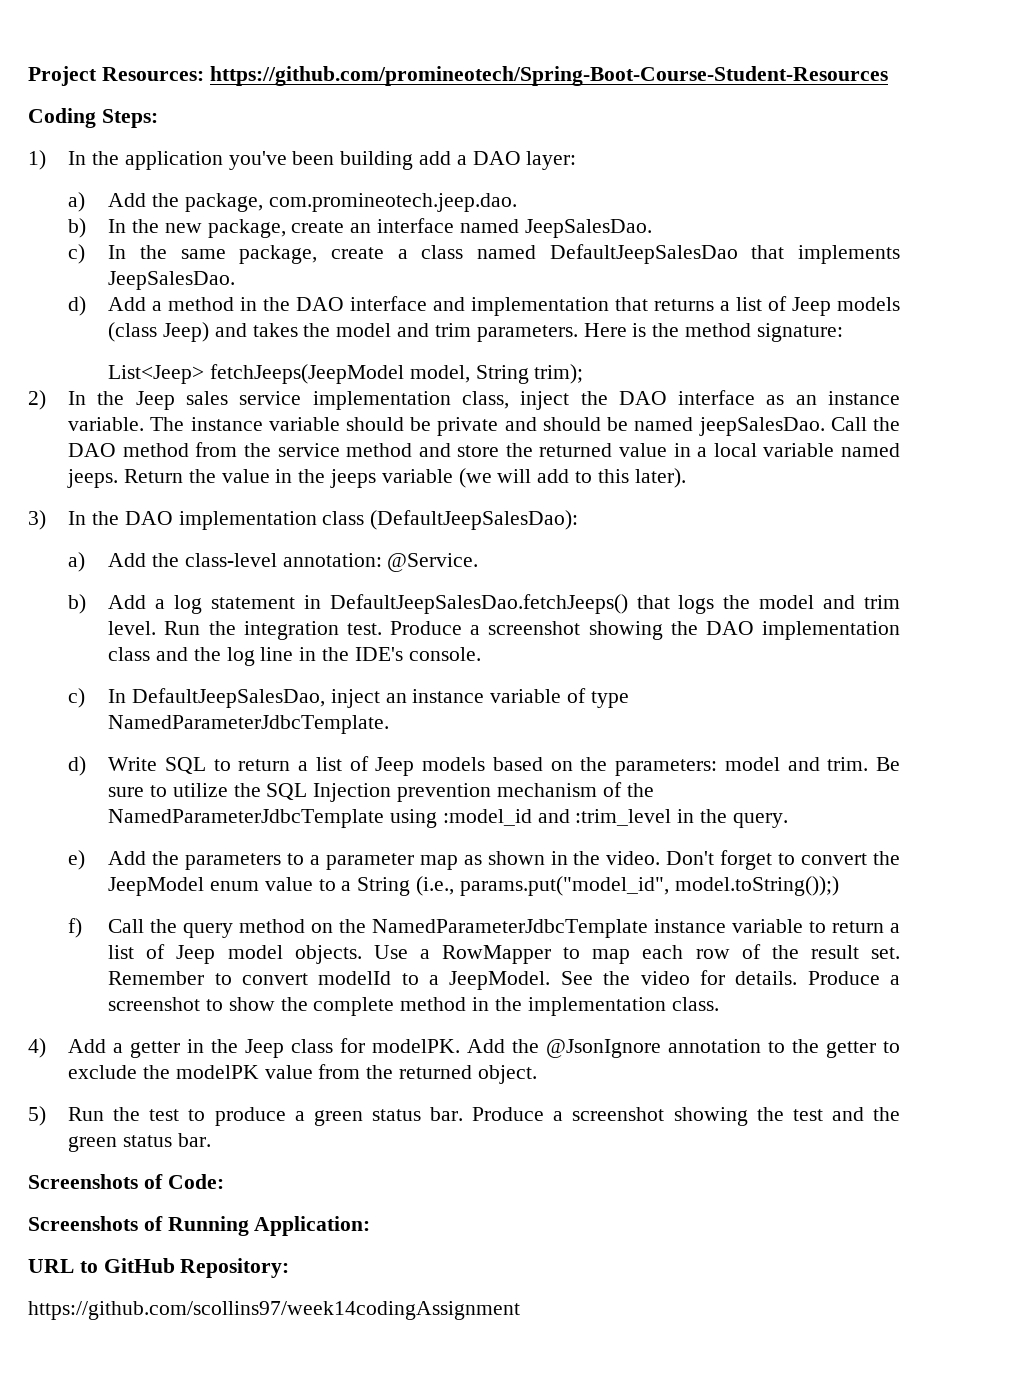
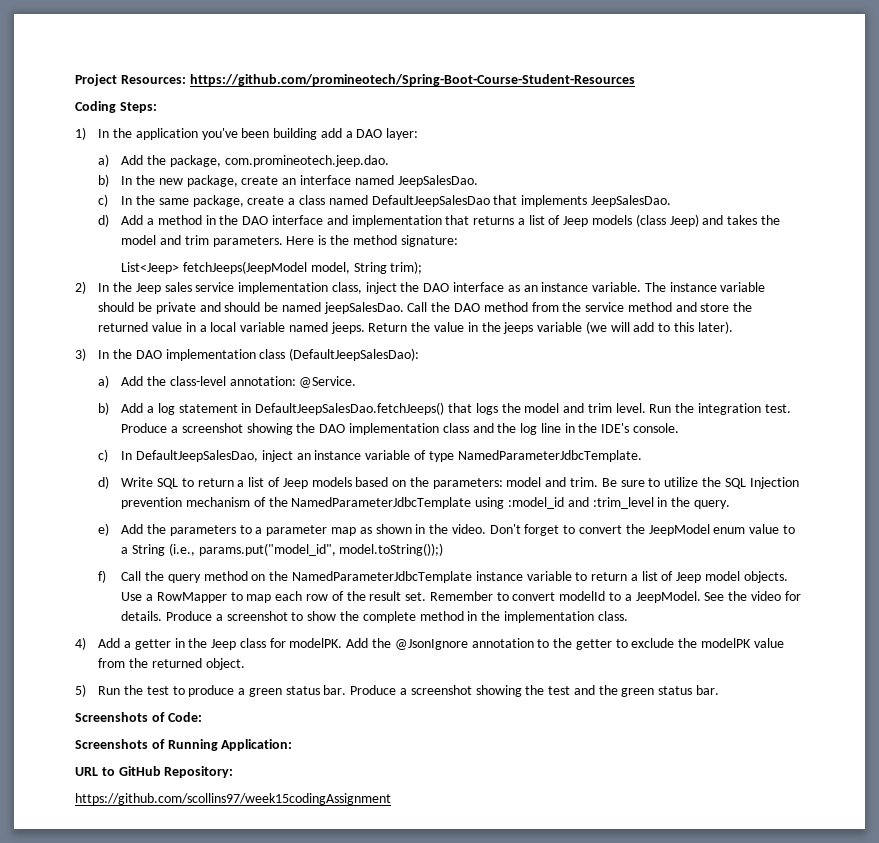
[28,1301,520,1320] https://github.com/scollins97/week14codingAssignment -> [75,793,391,805] https://github.com/scollins97/week15codingAssignment

